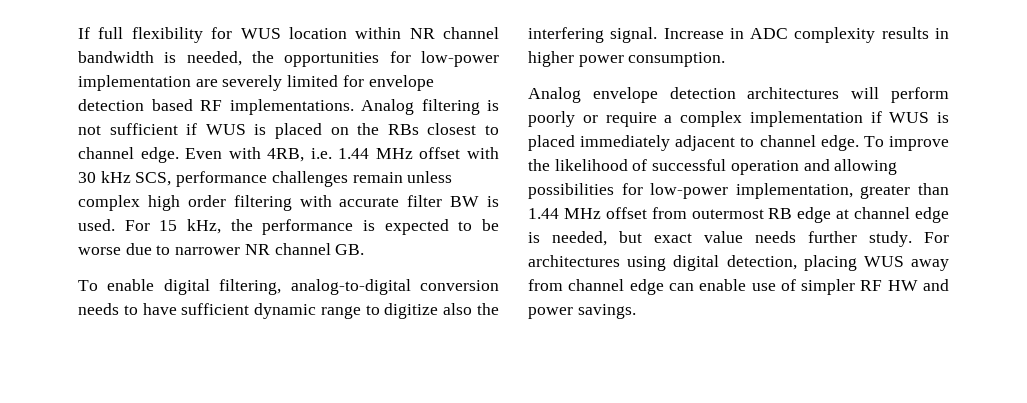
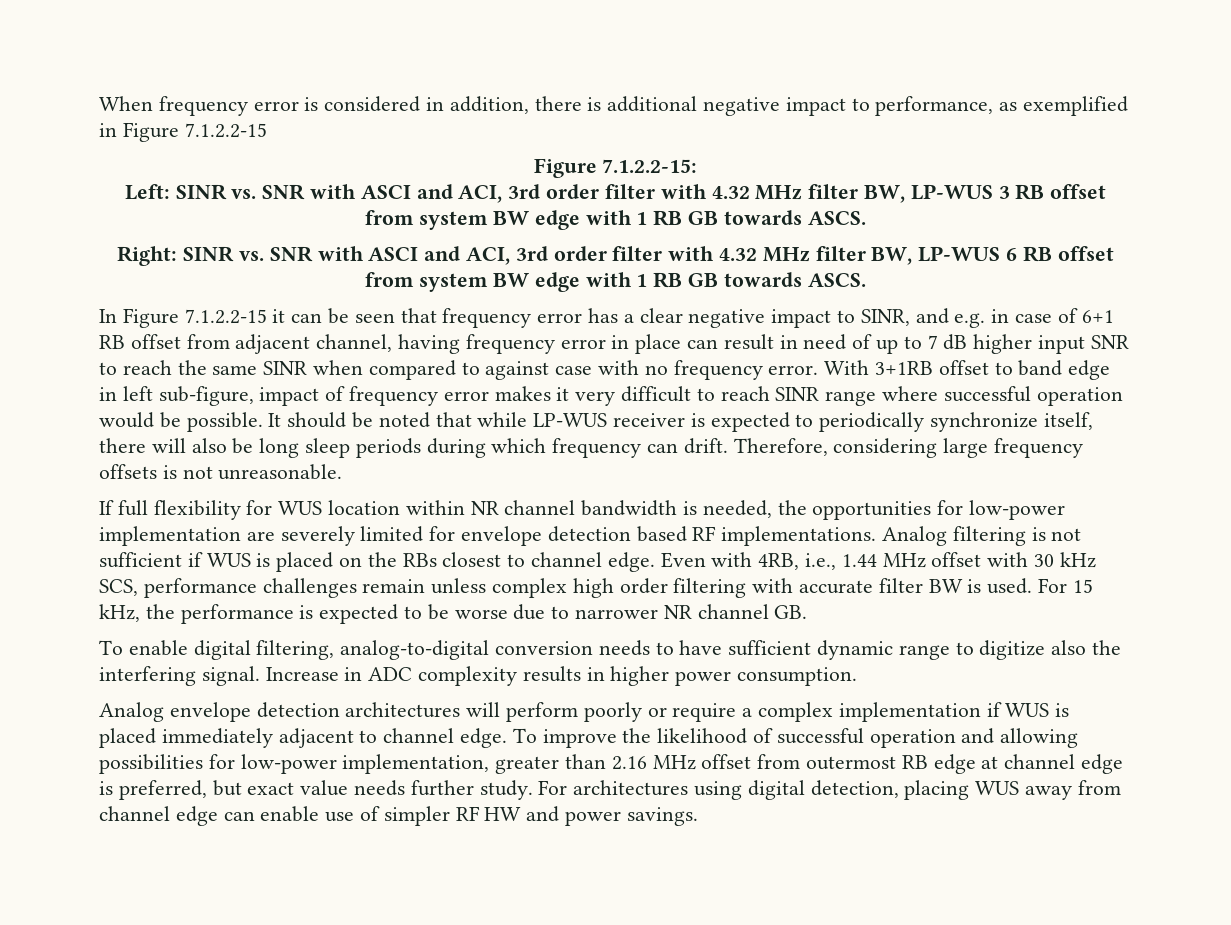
(78, 33) none -> [99,96,1129,116] [99,122,267,142] [533,158,698,178] [124,184,1107,203] [365,210,866,230] [117,246,1114,266] [365,272,866,292] [99,308,1114,328] [99,334,1129,354] [99,360,1111,380] [99,386,1123,406] [99,412,1093,432] [99,438,1084,458] [99,464,343,480] When frequency error is considered in addition, there is additional negative impact to performance, as exemplified in Figure 7.1.2.2-15 // Figure 7.1.2.2-15: // Left: SINR vs. SNR with ASCI and ACI, 3rd order filter with 4.32 MHz filter BW, LP-WUS 3 RB offset from system BW edge with 1 RB GB towards ASCS. // Right: SINR vs. SNR with ASCI and ACI, 3rd order filter with 4.32 MHz filter BW, LP-WUS 6 RB offset from system BW edge with 1 RB GB towards ASCS. // In Figure 7.1.2.2-15 it can be seen that frequency error has a clear negative impact to SINR, and e.g. in case of 6+1 RB offset from adjacent channel, having frequency error in place can result in need of up to 7 dB higher input SNR to reach the same SINR when compared to against case with no frequency error. With 3+1RB offset to band edge in left sub-figure, impact of frequency error makes it very difficult to reach SINR range where successful operation would be possible. It should be noted that while LP-WUS receiver is expected to periodically synchronize itself, there will also be long sleep periods during which frequency can drift. Therefore, considering large frequency offsets is not unreasonable. //
[310,148,332,159] i.e. -> [805,553,837,570] i.e.,
[528,208,559,219] 1.44 -> [611,756,647,770] 2.16
[552,231,607,246] needed, -> [118,780,207,800] preferred,

